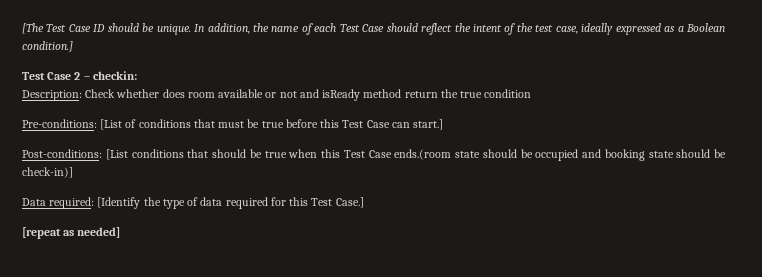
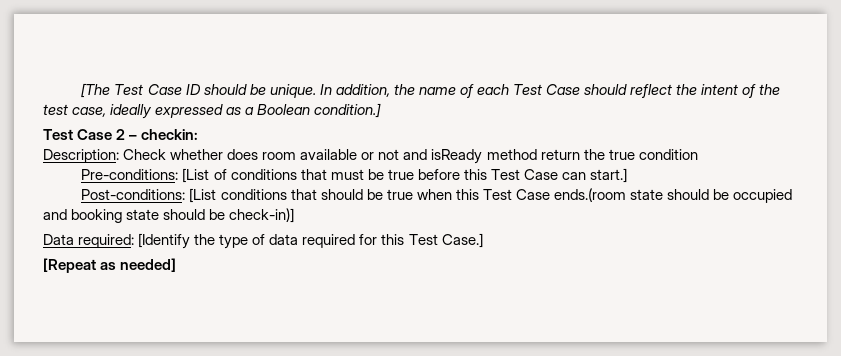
[22,227,61,239] [repeat -> [43,258,96,273] [Repeat

